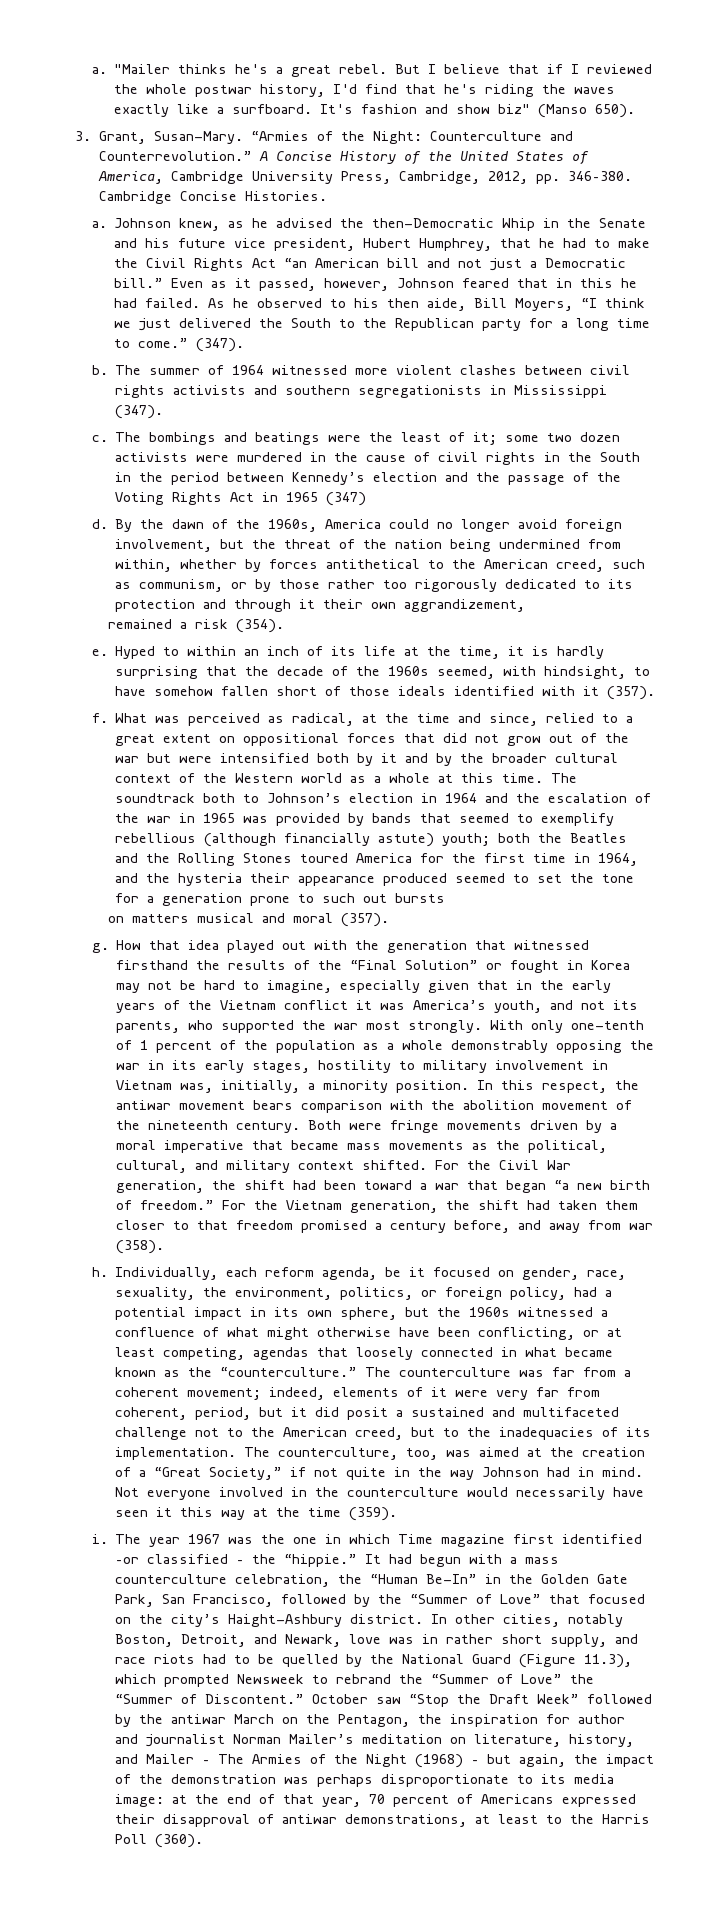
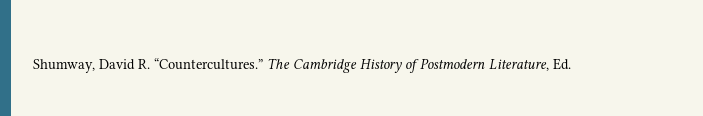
[91,64,652,77] [113,84,615,97] [113,104,635,118] [75,131,573,144] [98,151,589,165] [97,171,632,184] [98,191,327,204] [91,218,646,231] [113,238,650,251] [113,258,626,271] [113,278,637,291] [113,298,645,311] [113,318,650,331] [113,338,244,352] [91,365,630,375] [114,385,607,398] [114,405,163,419] [91,432,620,445] [114,452,640,465] [114,472,621,485] [114,492,366,506] [91,519,622,532] [114,539,621,552] [114,559,645,572] [114,579,633,592] [114,599,525,612] [107,619,284,633] [91,646,604,659] [114,666,650,679] [114,686,655,700] [91,713,633,726] [114,733,629,746] [114,753,618,766] [114,773,577,783] [114,793,651,803] [114,813,614,826] [114,833,627,847] [114,853,638,866] [114,873,634,886] [114,893,445,906] [107,913,389,927] [91,940,589,953] [115,960,630,973] [115,980,611,993] [115,1000,638,1013] [115,1020,644,1033] [115,1040,654,1053] [115,1060,608,1073] [115,1080,639,1093] [115,1100,632,1113] [115,1120,617,1133] [115,1140,607,1153] [115,1160,571,1173] [115,1180,650,1193] [115,1200,638,1213] [115,1220,653,1233] [115,1240,164,1254] [91,1267,626,1280] [114,1287,612,1300] [114,1307,608,1320] [114,1327,622,1340] [114,1347,613,1360] [114,1367,631,1377] [114,1387,600,1400] [114,1407,619,1420] [114,1427,651,1440] [114,1447,645,1460] [114,1467,643,1480] [114,1487,644,1500] [114,1507,397,1521] [91,1534,642,1547] [114,1554,559,1567] [114,1574,628,1587] [114,1594,645,1607] [114,1614,623,1627] [114,1634,638,1647] [114,1654,632,1668] [114,1674,594,1687] [114,1694,652,1707] [114,1714,625,1727] [114,1734,634,1747] [114,1754,654,1768] [114,1774,614,1787] [114,1794,636,1807] [114,1814,650,1827] [114,1834,203,1848] a. "Mailer thinks he's a great rebel. But I believe that if I reviewed the whole postwar history, I'd find that he's riding the waves exactly like a surfboard. It's fashion and show biz" (Manso 650). // 3. Grant, Susan-Mary. “Armies of the Night: Counterculture and Counterrevolution.” A Concise History of the United States of America, Cambridge University Press, Cambridge, 2012, pp. 346–380. Cambridge Concise Histories. // a. Johnson knew, as he advised the then-Democratic Whip in the Senate and his future vice president, Hubert Humphrey, that he had to make the Civil Rights Act “an American bill and not just a Democratic bill.” Even as it passed, however, Johnson feared that in this he had failed. As he observed to his then aide, Bill Moyers, “I think we just delivered the South to the Republican party for a long time to come.” (347). // b. The summer of 1964 witnessed more violent clashes between civil rights activists and southern segregationists in Mississippi (347). // c. The bombings and beatings were the least of it; some two dozen activists were murdered in the cause of civil rights in the South in the period between Kennedy’s election and the passage of the Voting Rights Act in 1965 (347) // d. By the dawn of the 1960s, America could no longer avoid foreign involvement, but the threat of the nation being undermined from within, whether by forces antithetical to the American creed, such as communism, or by those rather too rigorously dedicated to its protection and through it their own aggrandizement, // remained a risk (354). // e. Hyped to within an inch of its life at the time, it is hardly surprising that the decade of the 1960s seemed, with hindsight, to have somehow fallen short of those ideals identified with it (357). // f. What was perceived as radical, at the time and since, relied to a great extent on oppositional forces that did not grow out of the war but were intensified both by it and by the broader cultural context of the Western world as a whole at this time. The soundtrack both to Johnson’s election in 1964 and the escalation of the war in 1965 was provided by bands that seemed to exemplify rebellious (although financially astute) youth; both the Beatles and the Rolling Stones toured America for the first time in 1964, and the hysteria their appearance produced seemed to set the tone for a generation prone to such out bursts // on matters musical and moral (357). // g. How that idea played out with the generation that witnessed firsthand the results of the “Final Solution” or fought in Korea may not be hard to imagine, especially given that in the early years of the Vietnam conflict it was America’s youth, and not its parents, who supported the war most strongly. With only one-tenth of 1 percent of the population as a whole demonstrably opposing the war in its early stages, hostility to military involvement in Vietnam was, initially, a minority position. In this respect, the antiwar movement bears comparison with the abolition movement of the nineteenth century. Both were fringe movements driven by a moral imperative that became mass movements as the political, cultural, and military context shifted. For the Civil War generation, the shift had been toward a war that began “a new birth of freedom.” For the Vietnam generation, the shift had taken them closer to that freedom promised a century before, and away from war (358). // h. Individually, each reform agenda, be it focused on gender, race, sexuality, the environment, politics, or foreign policy, had a potential impact in its own sphere, but the 1960s witnessed a confluence of what might otherwise have been conflicting, or at least competing, agendas that loosely connected in what became known as the “counterculture.” The counterculture was far from a coherent movement; indeed, elements of it were very far from coherent, period, but it did posit a sustained and multifaceted challenge not to the American creed, but to the inadequacies of its implementation. The counterculture, too, was aimed at the creation of a “Great Society,” if not quite in the way Johnson had in mind. Not everyone involved in the counterculture would necessarily have seen it this way at the time (359). // i. The year 1967 was the one in which Time magazine first identified –or classified – the “hippie.” It had begun with a mass counterculture celebration, the “Human Be-In” in the Golden Gate Park, San Francisco, followed by the “Summer of Love” that focused on the city’s Haight-Ashbury district. In other cities, notably Boston, Detroit, and Newark, love was in rather short supply, and race riots had to be quelled by the National Guard (Figure 11.3), which prompted Newsweek to rebrand the “Summer of Love” the “Summer of Discontent.” October saw “Stop the Draft Week” followed by the antiwar March on the Pentagon, the inspiration for author and journalist Norman Mailer’s meditation on literature, history, and Mailer – The Armies of the Night (1968) – but again, the impact of the demonstration was perhaps disproportionate to its media image: at the end of that year, 70 percent of Americans expressed their disapproval of antiwar demonstrations, at least to the Harris Poll (360). -> [33,58,571,73] Shumway, David R. “Countercultures.” The Cambridge History of Postmodern Literature, Ed.

